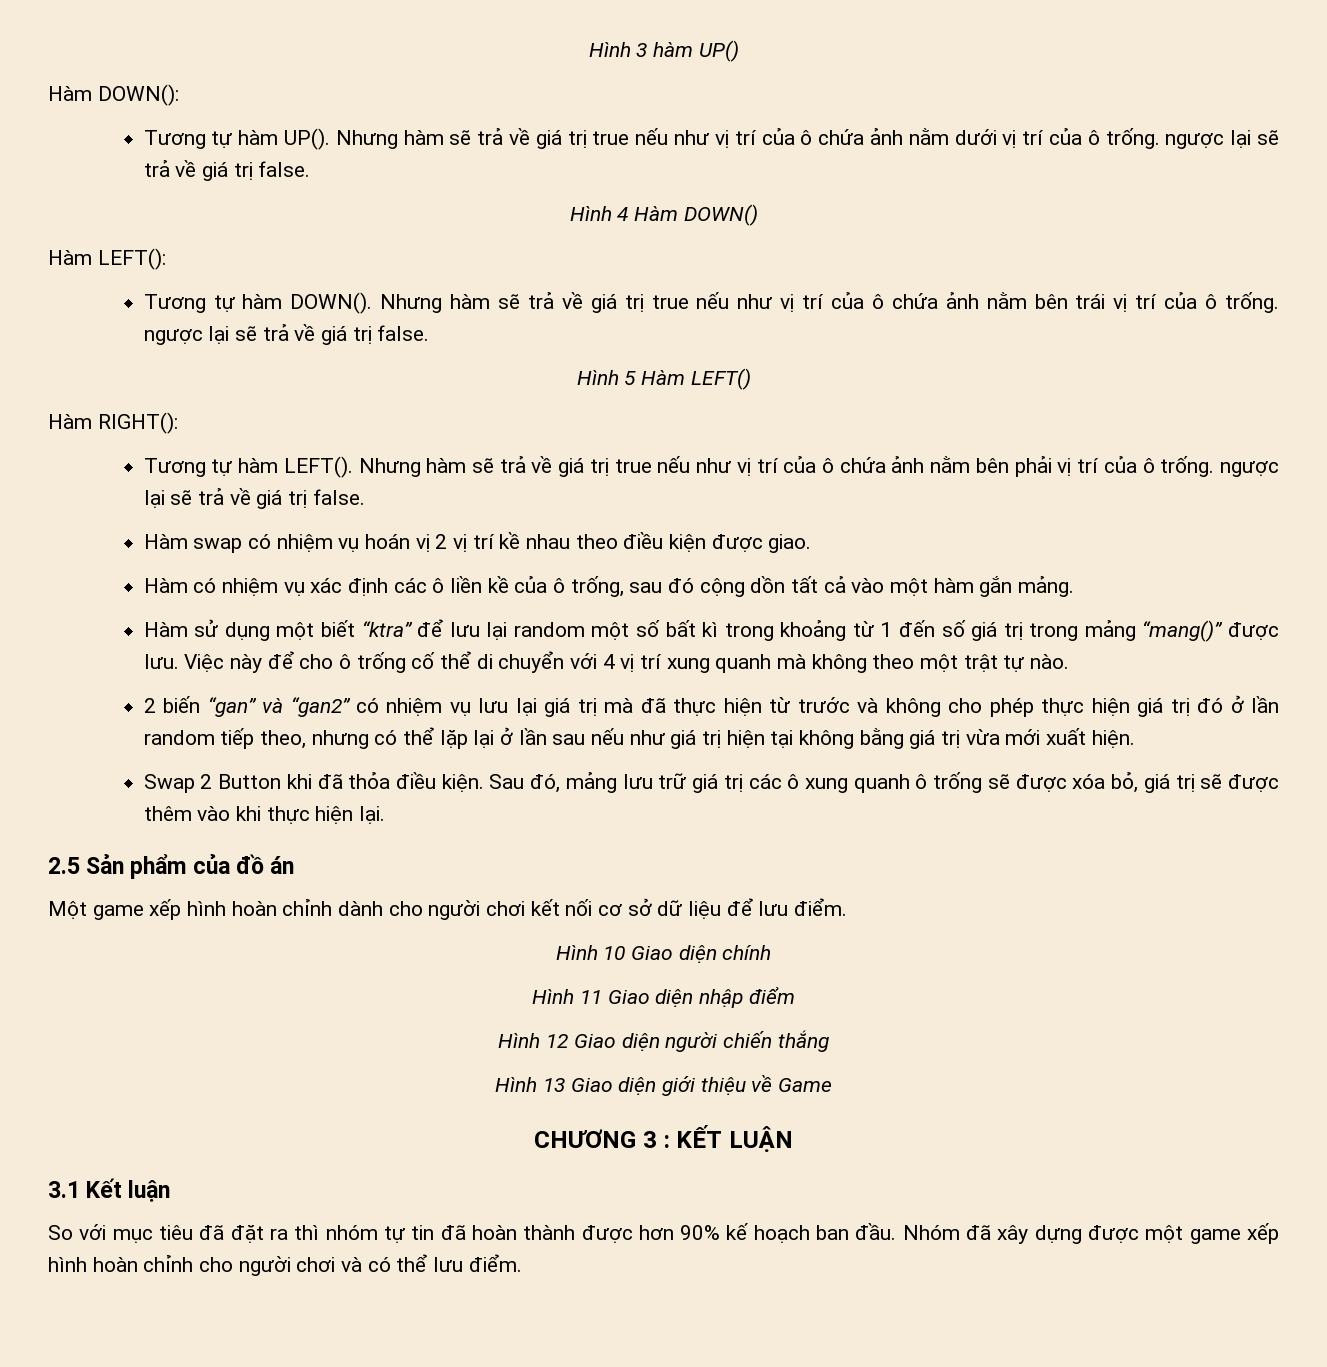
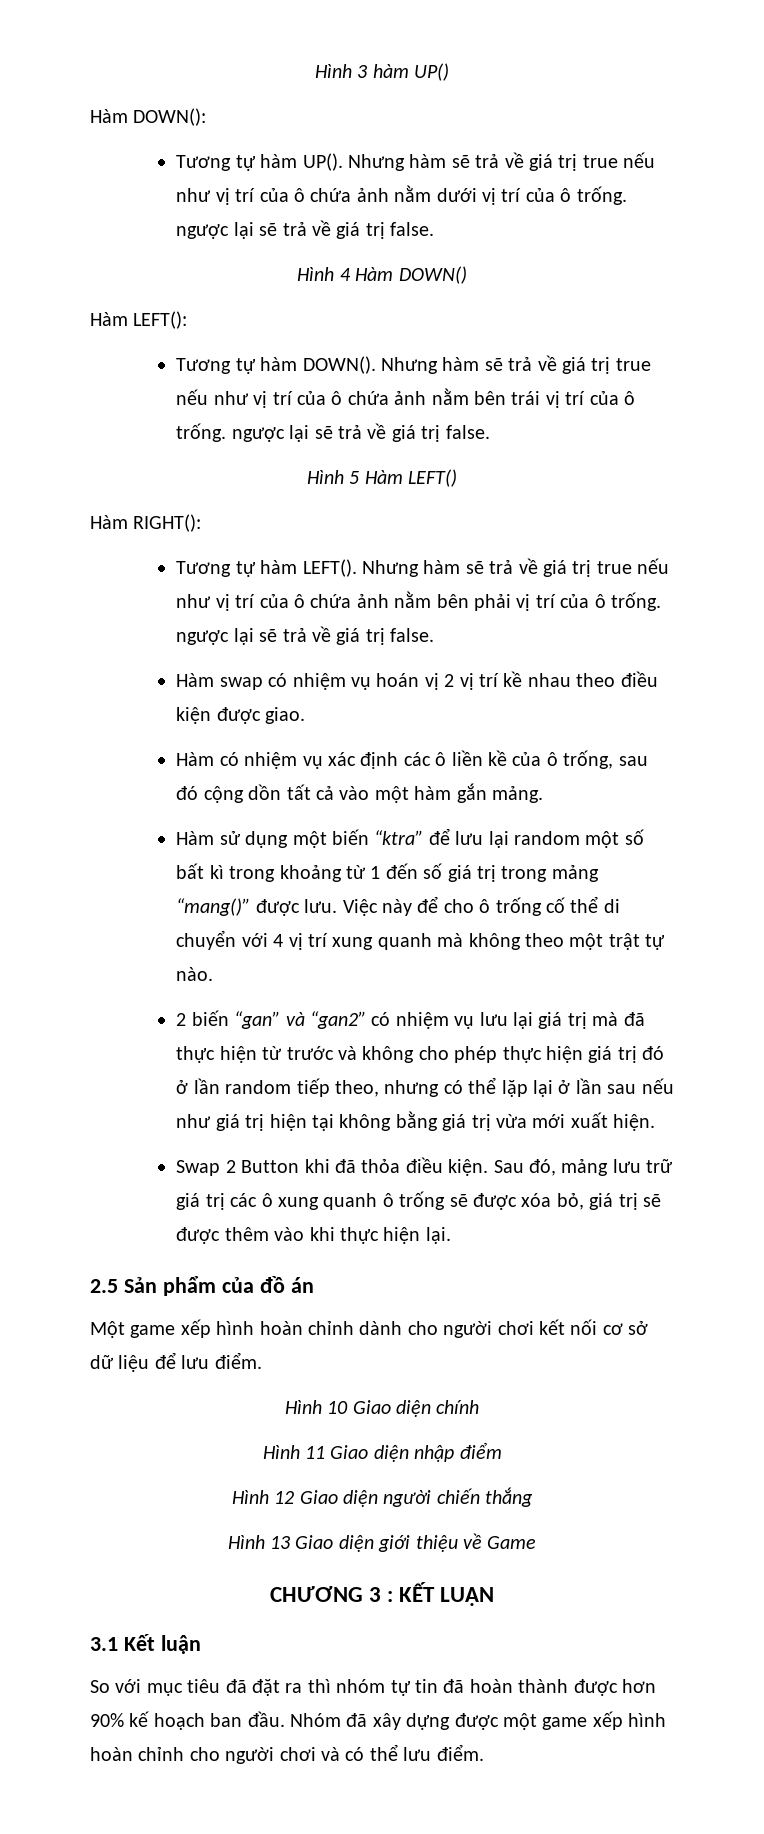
[320,620,355,637] biết -> [332,829,370,845] biến

